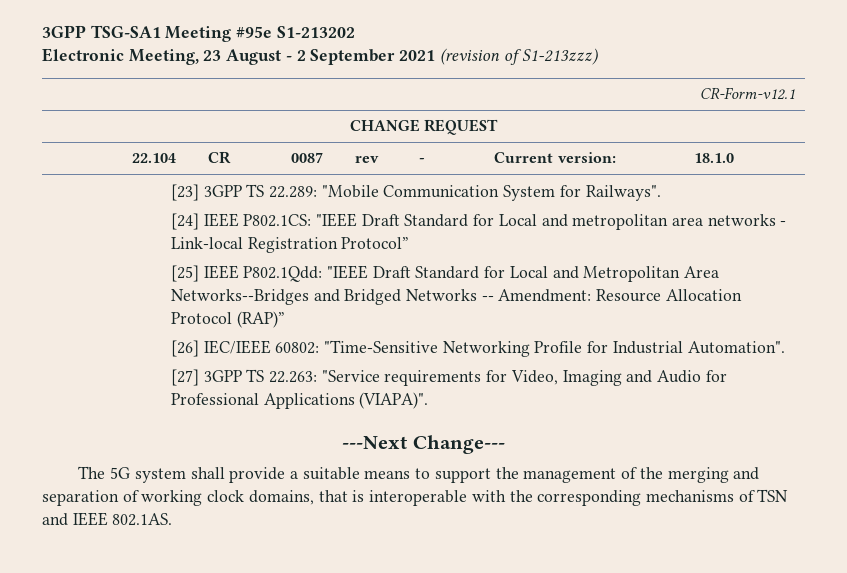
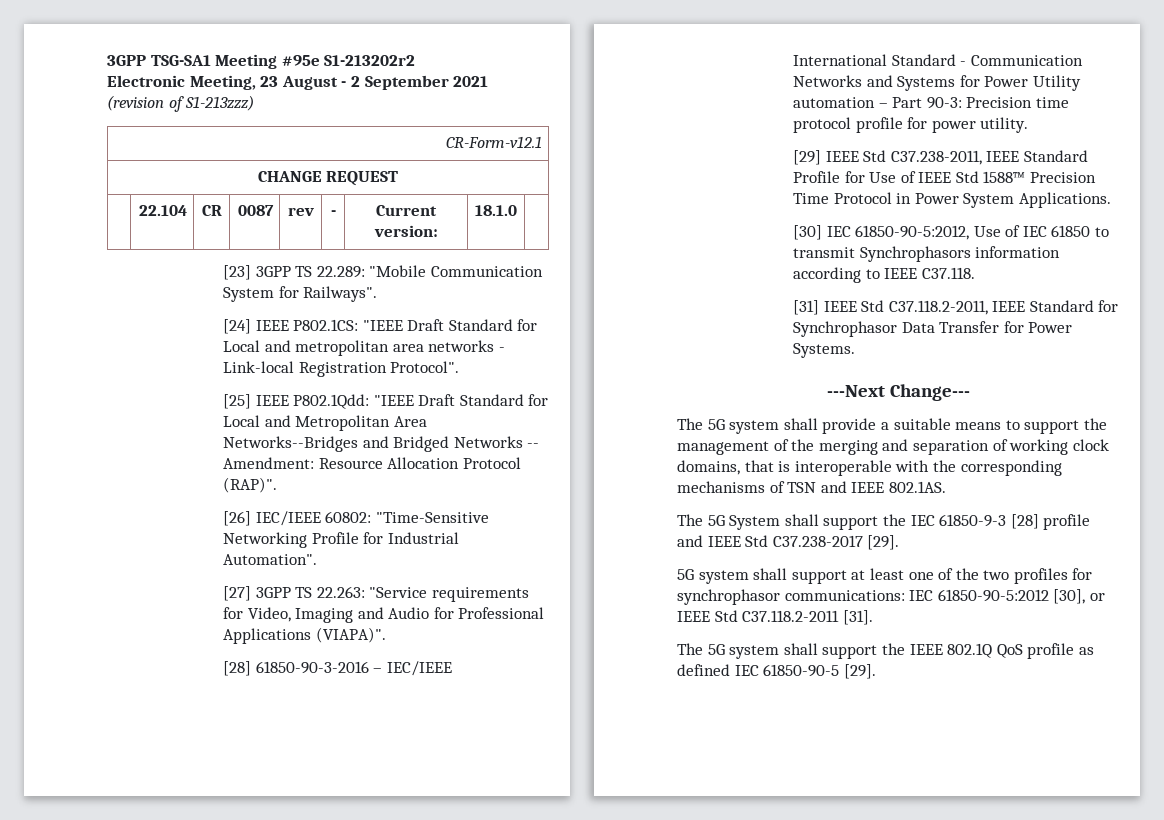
[276,26,355,38] S1-213202 -> [324,55,416,66] S1-213202r2
[341,237,410,249] Protocol” -> [390,361,460,373] Protocol".
[236,311,285,328] (RAP)” -> [222,477,277,493] (RAP)".
(429, 400) none -> [222,661,452,676] [792,54,1083,66] [792,75,1081,91] [792,97,1069,109] [792,117,1029,133] [792,150,1088,165] [792,171,1097,183] [792,192,1111,208] [792,225,1110,240] [792,246,1061,262] [792,267,975,283] [792,300,1119,315] [792,321,1073,337] [792,343,855,358] // [28] 61850-90-3-2016 – IEC/IEEE International Standard - Communication Networks and Systems for Power Utility automation – Part 90-3: Precision time protocol profile for power utility. // [29] IEEE Std C37.238-2011, IEEE Standard Profile for Use of IEEE Std 1588™ Precision Time Protocol in Power System Applications. // [30] IEC 61850-90-5:2012, Use of IEC 61850 to transmit Synchrophasors information according to IEEE C37.118. // [31] IEEE Std C37.118.2-2011, IEEE Standard for Synchrophasor Data Transfer for Power Systems.
(173, 519) none -> [677,514,1091,530] [677,535,900,550] [677,568,1093,584] [677,589,1105,605] [677,610,873,625] [677,643,1094,659] [677,664,876,679] // The 5G System shall support the IEC 61850-9-3 [28] profile and IEEE Std C37.238-2017 [29]. // 5G system shall support at least one of the two profiles for synchrophasor communications: IEC 61850-90-5:2012 [30], or IEEE Std C37.118.2-2011 [31]. // The 5G system shall support the IEEE 802.1Q QoS profile as defined IEC 61850-90-5 [29].

